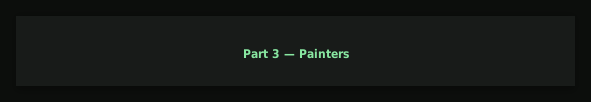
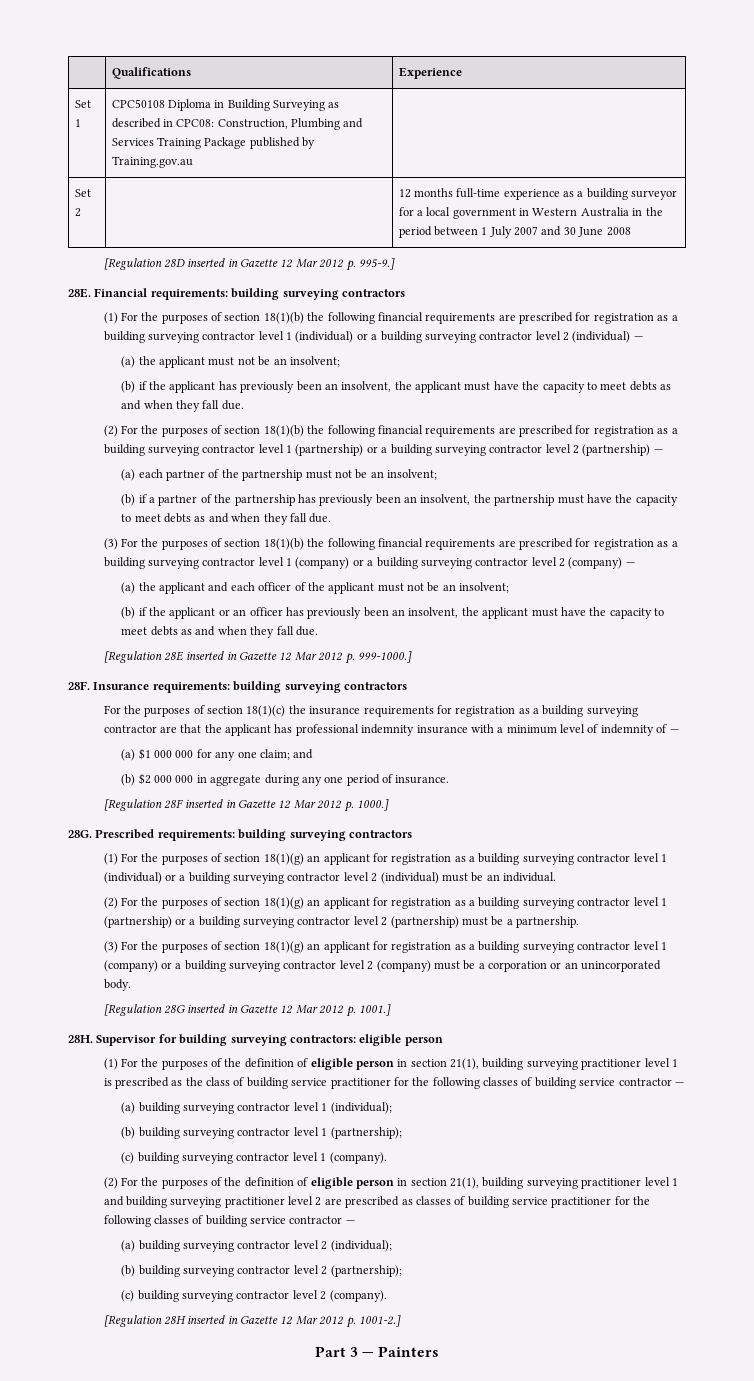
(242, 54) none -> [111,67,191,79] [398,67,462,79] [74,100,91,108] [74,119,81,127] [111,99,340,111] [111,118,364,130] [111,137,316,149] [111,156,193,168] [74,189,91,197] [74,208,81,217] [398,188,678,200] [398,207,663,219] [398,226,631,238] [103,258,395,271] [68,288,405,300] [103,312,678,324] [103,331,643,343] [121,356,340,368] [121,381,672,393] [121,400,244,412] [103,425,678,437] [103,444,663,456] [121,469,438,481] [121,494,678,506] [121,513,332,525] [103,538,678,550] [103,557,635,569] [121,582,510,594] [121,607,665,619] [121,626,318,638] [103,651,412,664] [68,681,407,693] [103,705,638,717] [103,724,679,736] [121,748,314,761] [121,773,450,786] [103,799,389,812] [68,829,412,841] [103,853,667,865] [103,872,557,884] [103,897,667,909] [103,916,580,928] [103,941,667,953] [103,960,662,972] [103,979,131,991] [103,1004,391,1017] [68,1034,443,1046] [103,1058,678,1070] [103,1077,684,1089] [121,1102,392,1114] [121,1127,402,1139] [121,1152,387,1164] [103,1177,678,1189] [103,1196,651,1208] [103,1215,355,1227] [121,1240,392,1252] [121,1265,402,1277] [121,1290,387,1302] [103,1315,401,1328] | Qualifications | Experience // Set 1 | CPC50108 Diploma in Building Surveying as described in CPC08: Construction, Plumbing and Services Training Package published by Training.gov.au | // Set 2 | | 12 months full-time experience as a building surveyor for a local government in Western Australia in the period between 1 July 2007 and 30 June 2008 // [Regulation 28D inserted in Gazette 12 Mar 2012 p. 995-9.] // 28E. Financial requirements: building surveying contractors // (1) For the purposes of section 18(1)(b) the following financial requirements are prescribed for registration as a building surveying contractor level 1 (individual) or a building surveying contractor level 2 (individual) — // (a) the applicant must not be an insolvent; // (b) if the applicant has previously been an insolvent, the applicant must have the capacity to meet debts as and when they fall due. // (2) For the purposes of section 18(1)(b) the following financial requirements are prescribed for registration as a building surveying contractor level 1 (partnership) or a building surveying contractor level 2 (partnership) — // (a) each partner of the partnership must not be an insolvent; // (b) if a partner of the partnership has previously been an insolvent, the partnership must have the capacity to meet debts as and when they fall due. // (3) For the purposes of section 18(1)(b) the following financial requirements are prescribed for registration as a building surveying contractor level 1 (company) or a building surveying contractor level 2 (company) — // (a) the applicant and each officer of the applicant must not be an insolvent; // (b) if the applicant or an officer has previously been an insolvent, the applicant must have the capacity to meet debts as and when they fall due. // [Regulation 28E inserted in Gazette 12 Mar 2012 p. 999-1000.] // 28F. Insurance requirements: building surveying contractors // For the purposes of section 18(1)(c) the insurance requirements for registration as a building surveying contractor are that the applicant has professional indemnity insurance with a minimum level of indemnity of — // (a) $1 000 000 for any one claim; and // (b) $2 000 000 in aggregate during any one period of insurance. // [Regulation 28F inserted in Gazette 12 Mar 2012 p. 1000.] // 28G. Prescribed requirements: building surveying contractors // (1) For the purposes of section 18(1)(g) an applicant for registration as a building surveying contractor level 1 (individual) or a building surveying contractor level 2 (individual) must be an individual. // (2) For the purposes of section 18(1)(g) an applicant for registration as a building surveying contractor level 1 (partnership) or a building surveying contractor level 2 (partnership) must be a partnership. // (3) For the purposes of section 18(1)(g) an applicant for registration as a building surveying contractor level 1 (company) or a building surveying contractor level 2 (company) must be a corporation or an unincorporated body. // [Regulation 28G inserted in Gazette 12 Mar 2012 p. 1001.] // 28H. Supervisor for building surveying contractors: eligible person // (1) For the purposes of the definition of eligible person in section 21(1), building surveying practitioner level 1 is prescribed as the class of building service practitioner for the following classes of building service contractor — // (a) building surveying contractor level 1 (individual); // (b) building surveying contractor level 1 (partnership); // (c) building surveying contractor level 1 (company). // (2) For the purposes of the definition of eligible person in section 21(1), building surveying practitioner level 1 and building surveying practitioner level 2 are prescribed as classes of building service practitioner for the following classes of building service contractor — // (a) building surveying contractor level 2 (individual); // (b) building surveying contractor level 2 (partnership); // (c) building surveying contractor level 2 (company). // [Regulation 28H inserted in Gazette 12 Mar 2012 p. 1001-2.] //

